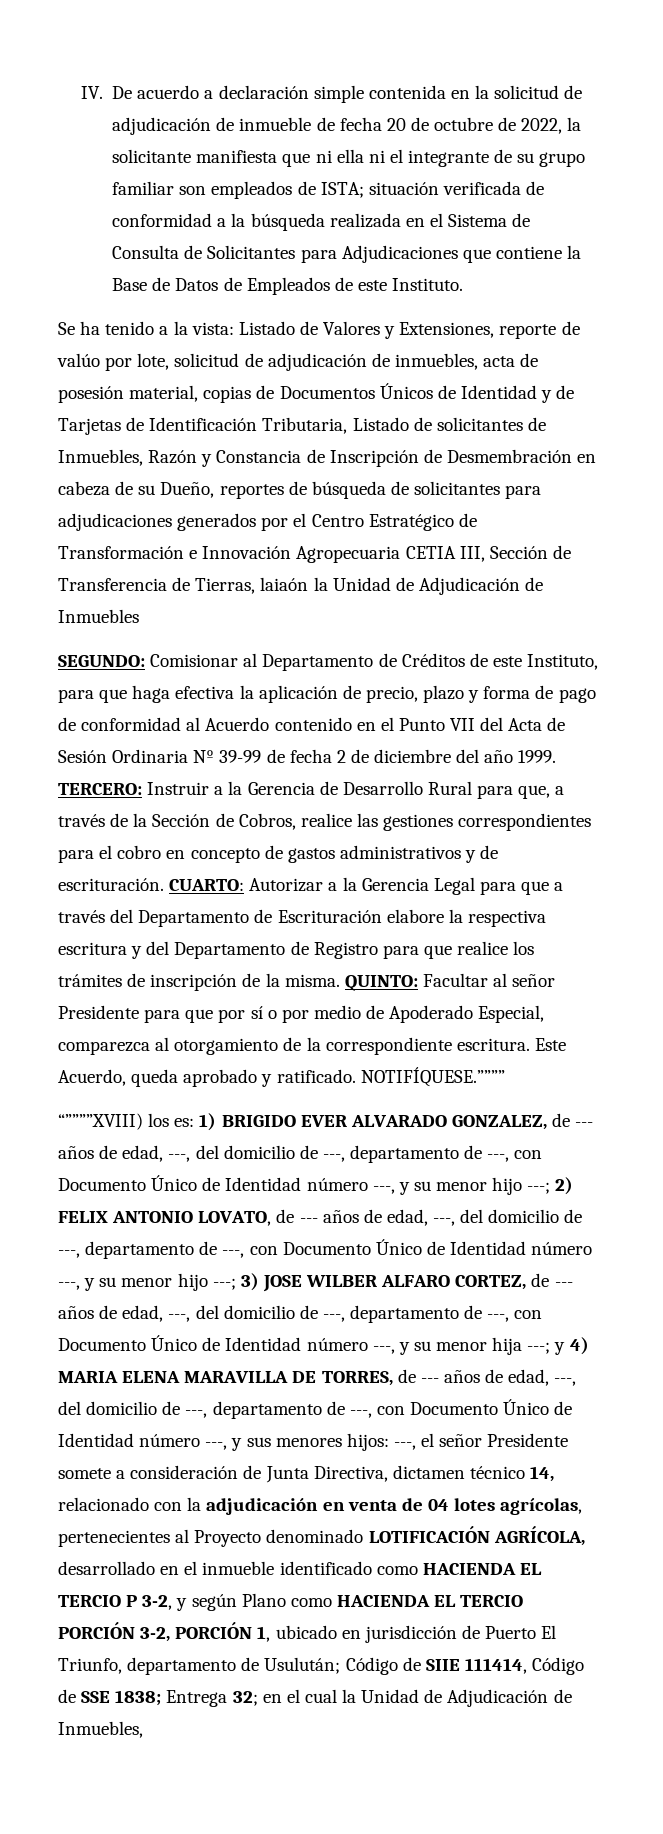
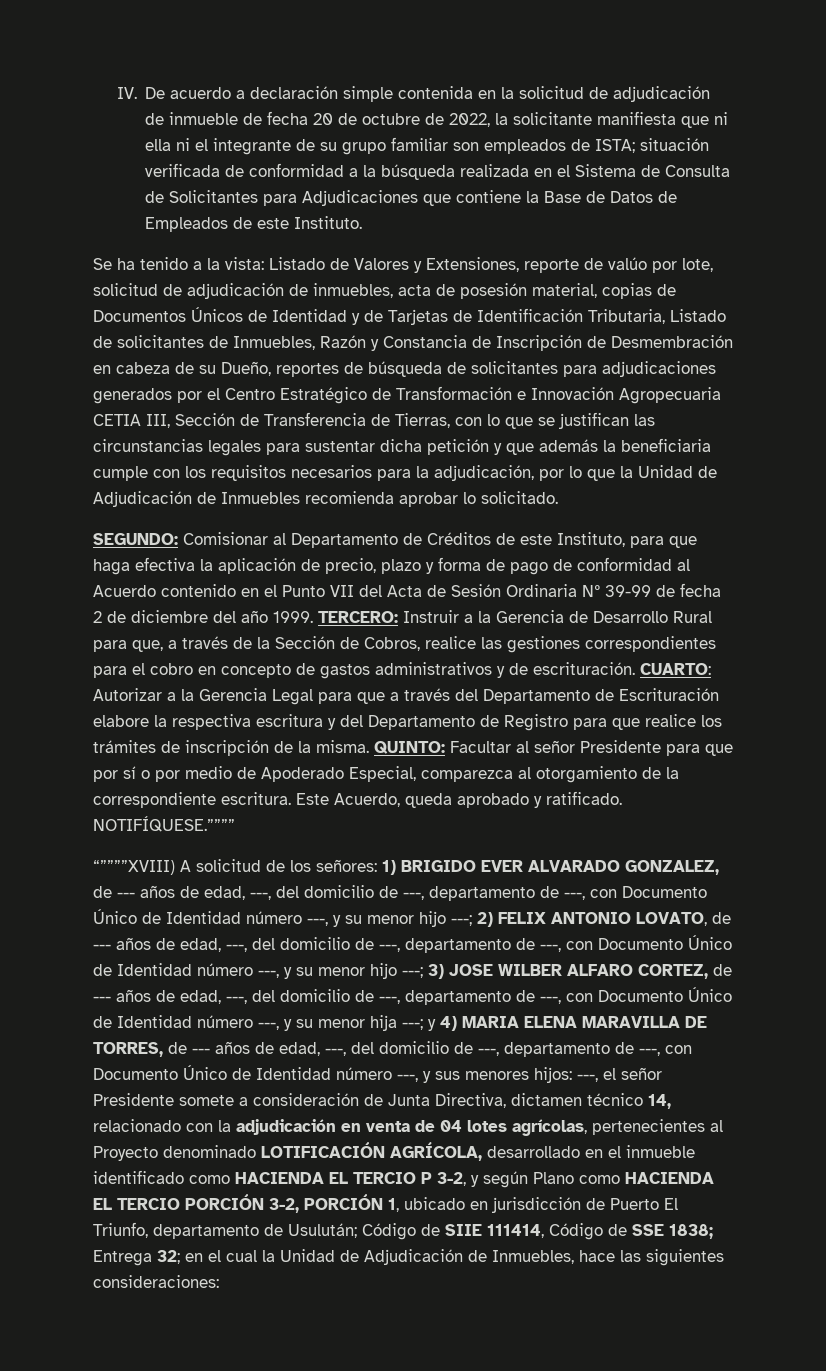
[260,577,309,591] laiaón -> [455,412,655,429] [93,438,711,456] [93,465,615,481] con lo que se justifican las circunstancias legales para sustentar dicha petición y que además la beneficiaria cumple con los requisitos necesarios para la adjudicación, por lo que
(139, 616) none -> [305,491,558,507] recomienda aprobar lo solicitado.
[148,1113,195,1127] los es: -> [180,859,377,872] A solicitud de los señores:
(143, 1729) none -> [579,1249,724,1266] [93,1275,219,1288] hace las siguientes consideraciones:

